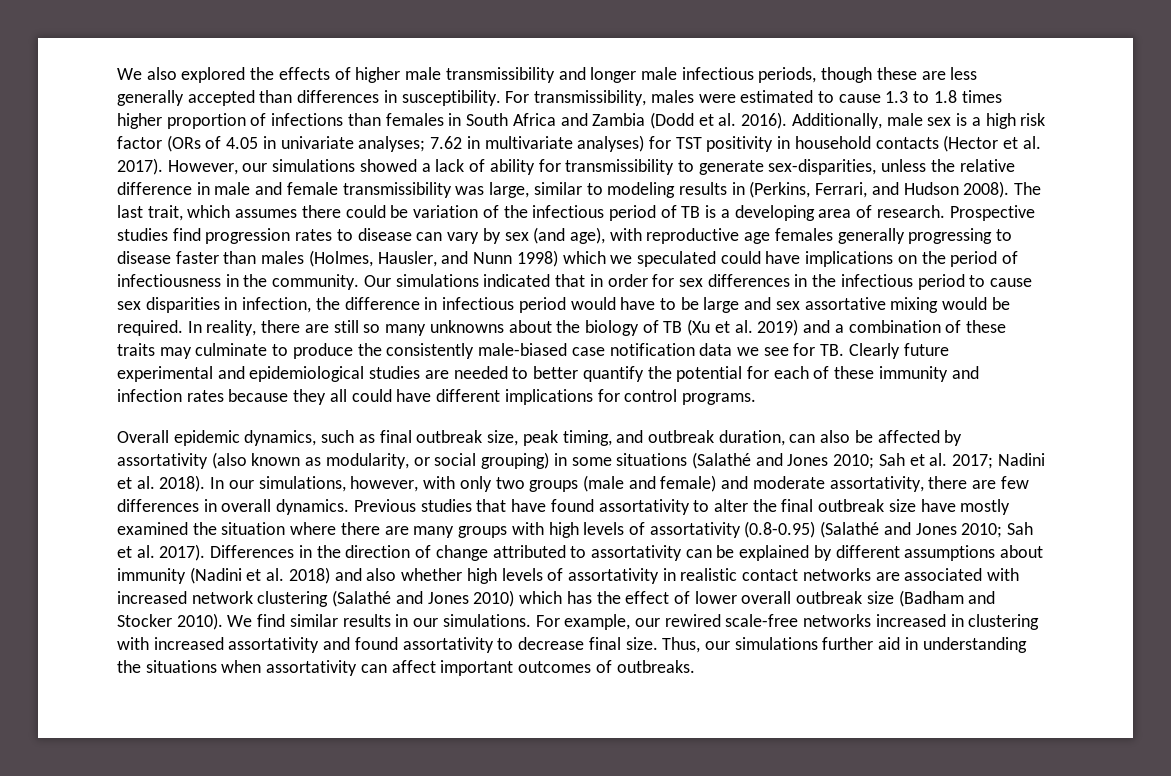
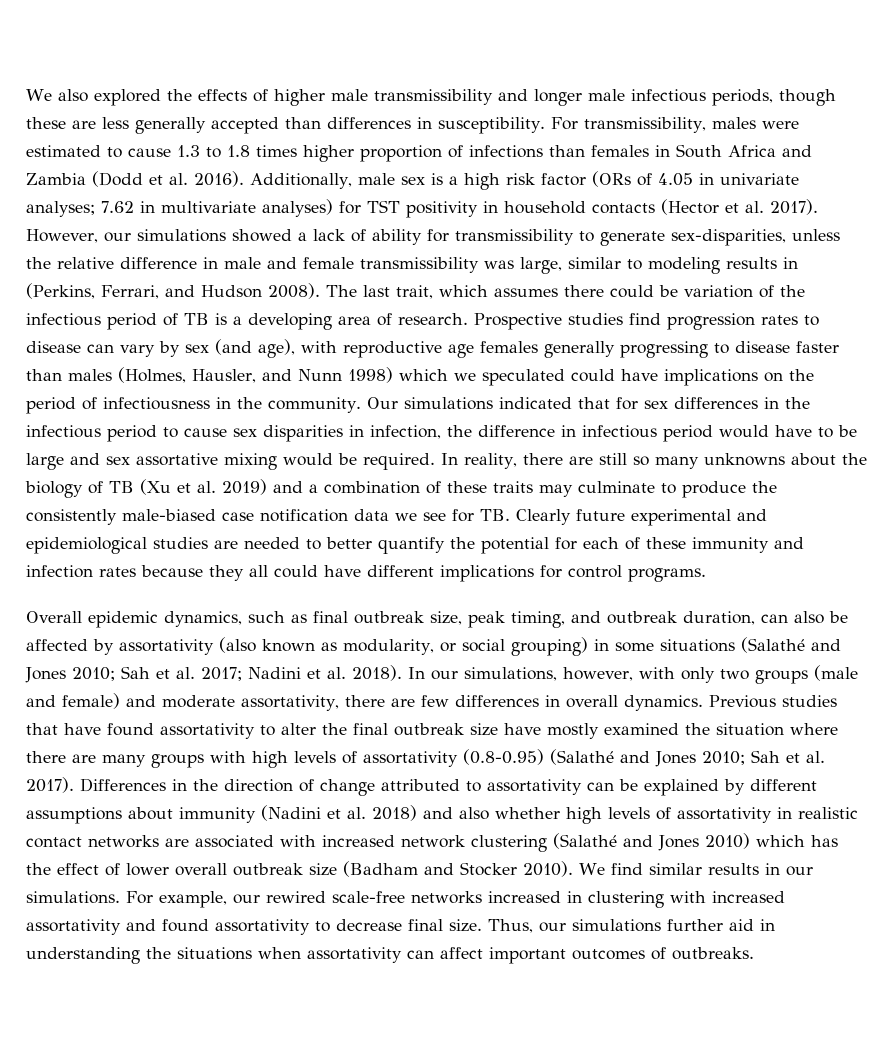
[589,274,648,287] in order -> (610, 403) none

